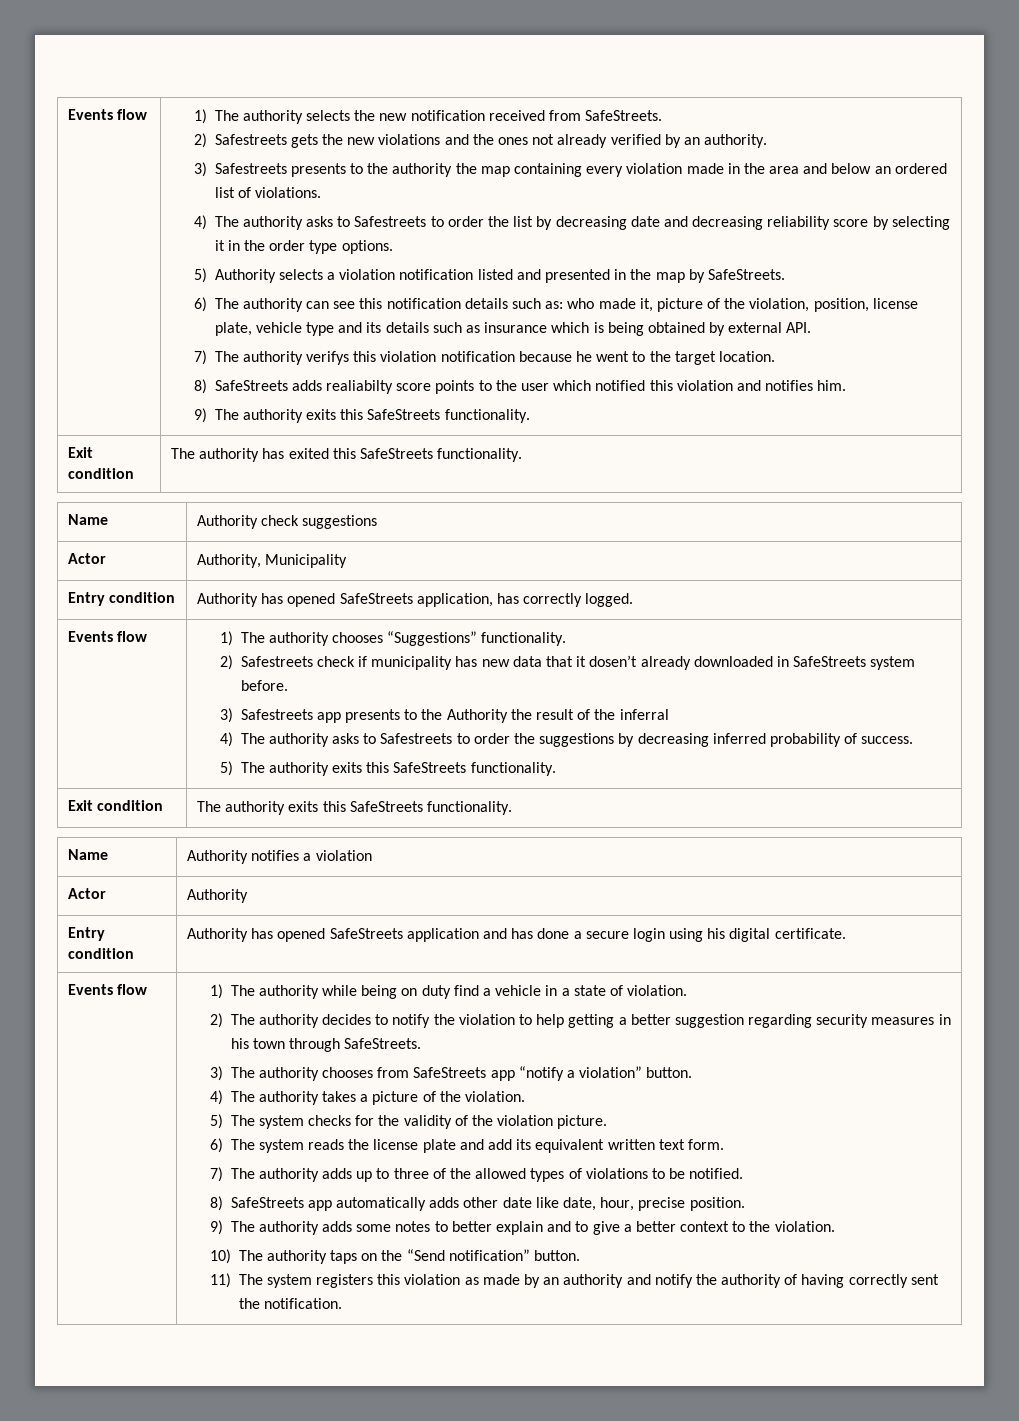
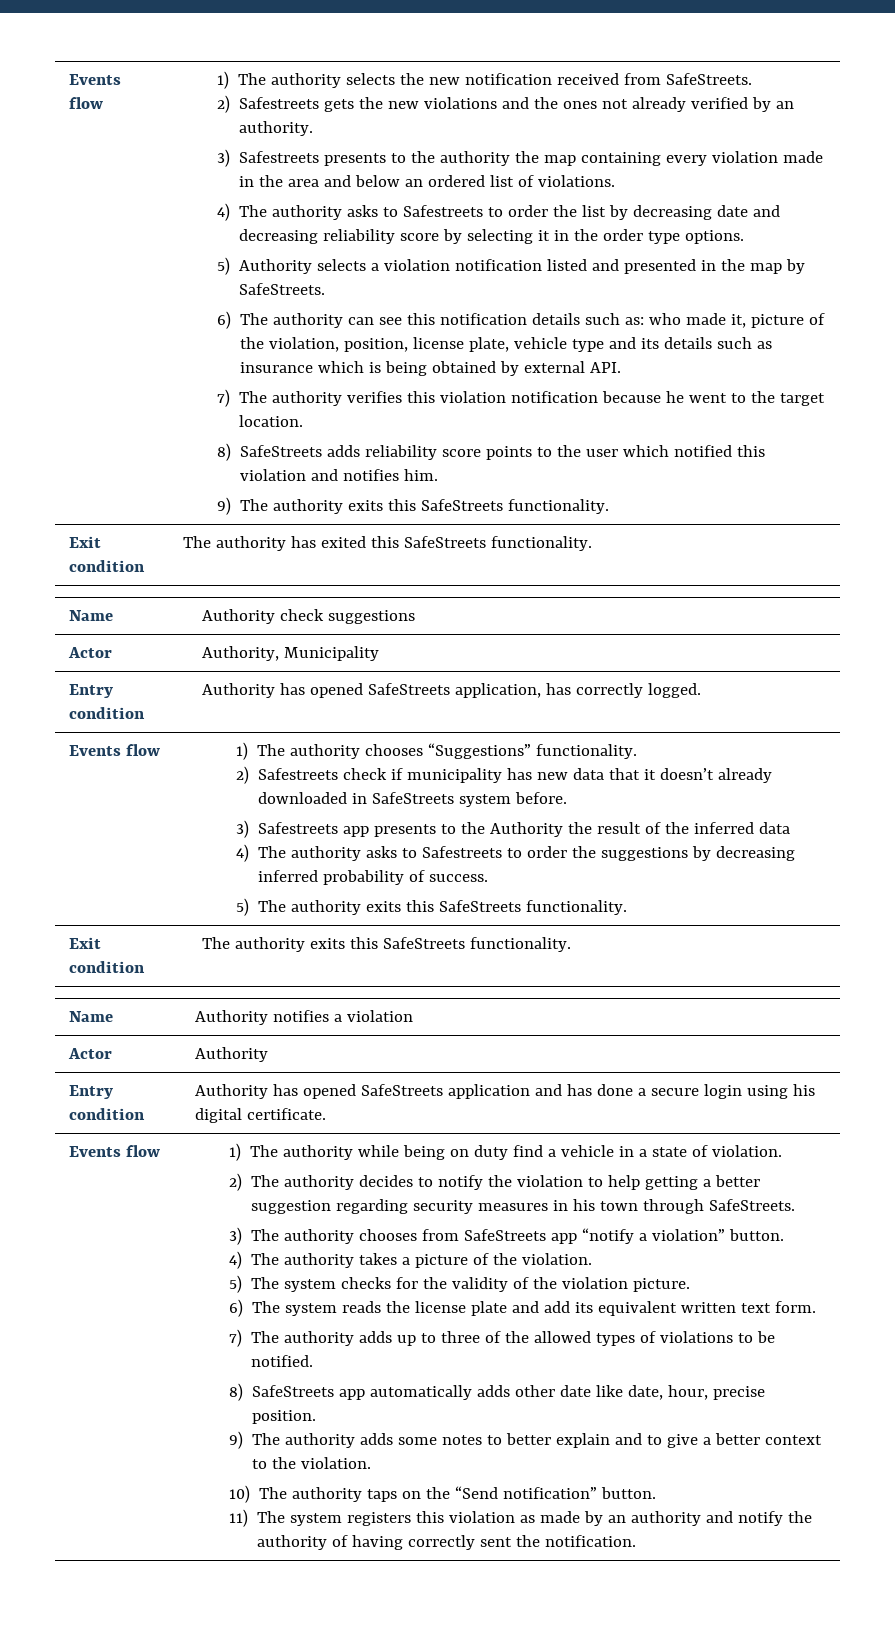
[306,351,350,365] verifys -> [346,391,402,403] verifies
[326,380,394,394] realiabilty -> [364,445,437,460] reliability
[589,655,638,667] dosen’t -> [659,768,714,780] doesn’t
[619,709,669,720] inferral -> [693,822,790,834] inferred data

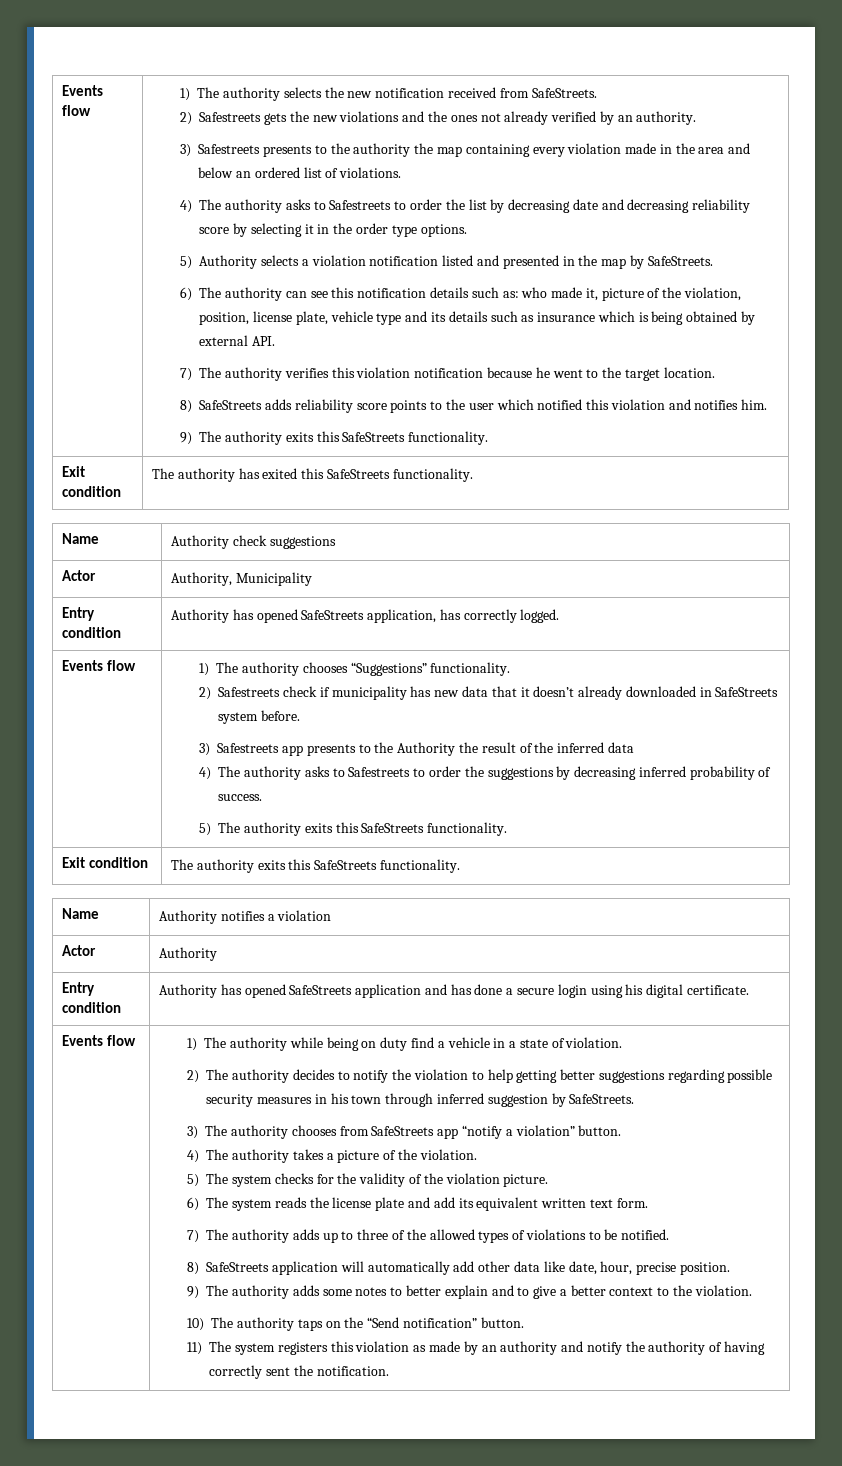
[702,1175,760,1187] [250,1199,408,1214] a better suggestion regarding -> [560,1069,773,1083] better suggestions regarding possible
(704, 1206) none -> [436,1093,566,1107] inferred suggestion by
[338,1385,591,1400] app automatically adds other date -> [272,1261,540,1275] application will automatically add other data

